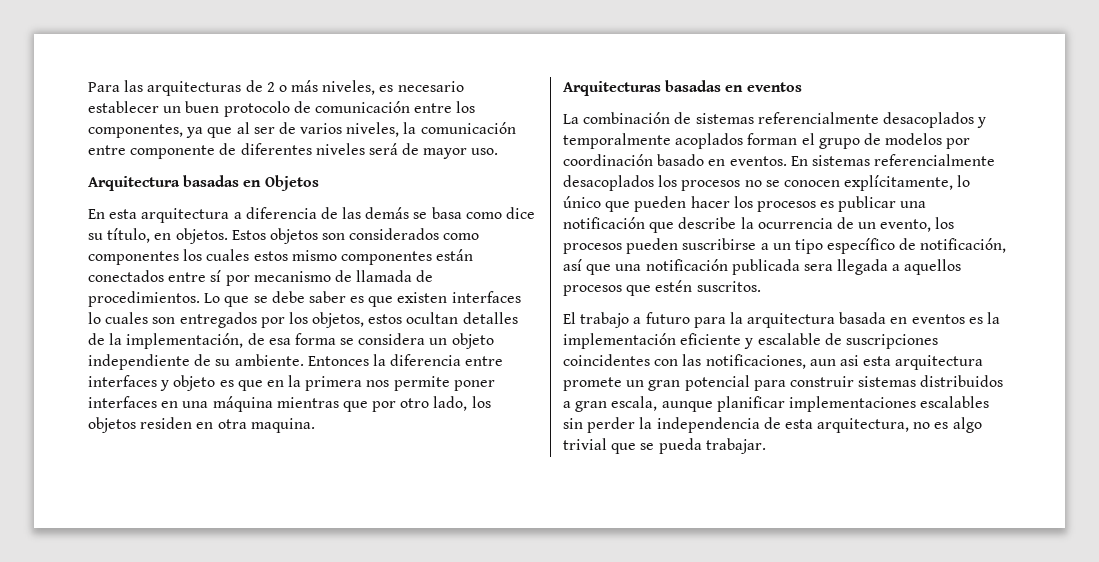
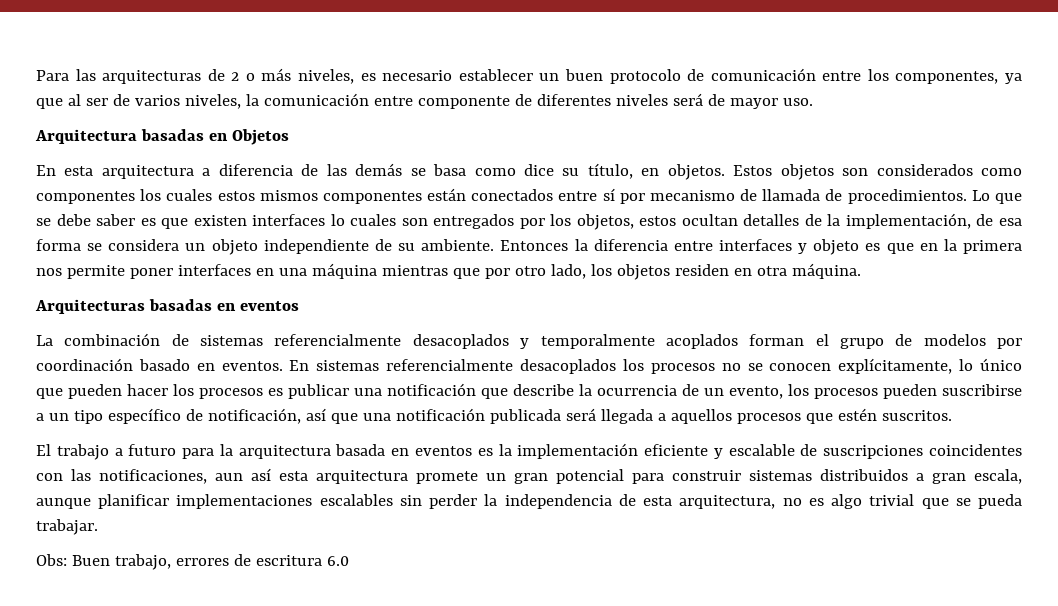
[291,250,337,261] mismo -> [259,190,318,201] mismos
[250,418,315,433] maquina. -> [791,263,861,279] máquina.
[803,264,833,271] sera -> [565,408,596,421] será
[839,355,859,366] asi -> [251,468,271,481] así
(766, 446) none -> [36,554,349,570] // Obs: Buen trabajo, errores de escritura 6.0

